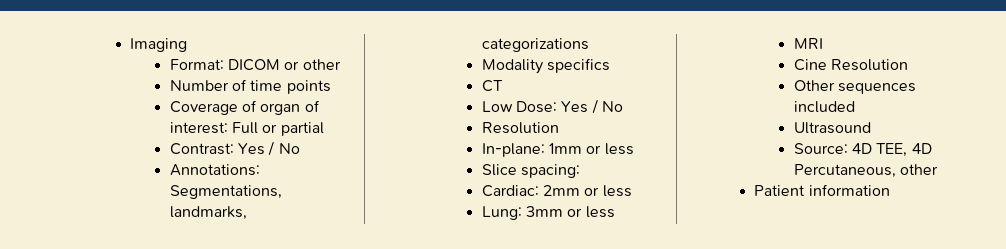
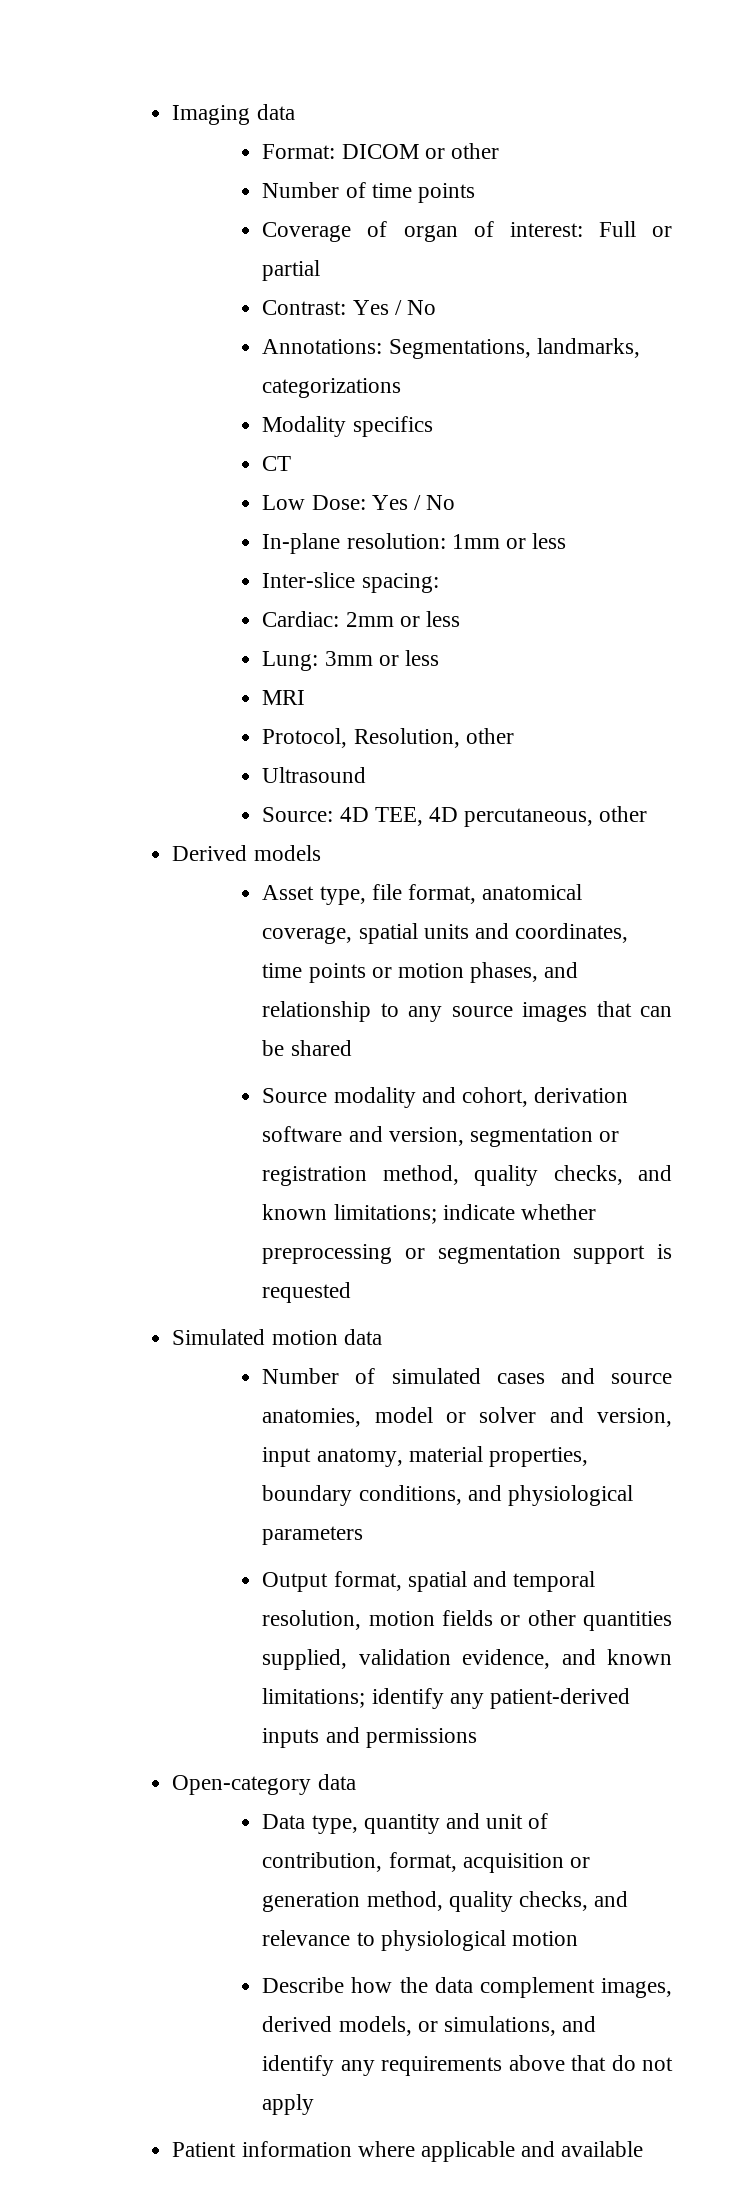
(188, 45) none -> [256,104,295,120] data
[481,122,559,134] [481,143,545,157] Resolution // In-plane: -> [262,533,446,554] In-plane resolution:
[481,164,517,176] Slice -> [262,572,356,588] Inter-slice
[793,59,909,71] [793,80,917,94] [793,101,855,113] Cine Resolution // Other sequences included -> [262,728,514,748] Protocol, Resolution, other
[793,164,939,178] [754,184,890,196] Percutaneous, other // Patient information -> [464,806,648,827] [172,845,321,861] [262,884,583,905] [262,923,629,944] [262,962,579,983] [262,1001,672,1022] [262,1040,352,1056] [262,1087,629,1108] [262,1126,620,1147] [262,1165,673,1186] [262,1204,596,1224] [262,1244,672,1264] [262,1282,352,1303] [172,1329,382,1345] [262,1368,672,1384] [262,1407,672,1427] [262,1446,588,1467] [262,1485,633,1506] [262,1526,364,1545] [262,1571,596,1592] [262,1610,672,1631] [262,1649,673,1670] [262,1688,630,1709] [262,1727,477,1748] [172,1774,356,1795] [262,1813,549,1834] [262,1852,590,1873] [262,1891,629,1912] [262,1930,578,1951] [262,1977,672,1998] [262,2016,597,2036] [262,2055,673,2076] [262,2094,315,2115] [172,2141,644,2162] percutaneous, other // Derived models // Asset type, file format, anatomical coverage, spatial units and coordinates, time points or motion phases, and relationship to any source images that can be shared // Source modality and cohort, derivation software and version, segmentation or registration method, quality checks, and known limitations; indicate whether preprocessing or segmentation support is requested // Simulated motion data // Number of simulated cases and source anatomies, model or solver and version, input anatomy, material properties, boundary conditions, and physiological parameters // Output format, spatial and temporal resolution, motion fields or other quantities supplied, validation evidence, and known limitations; identify any patient-derived inputs and permissions // Open-category data // Data type, quantity and unit of contribution, format, acquisition or generation method, quality checks, and relevance to physiological motion // Describe how the data complement images, derived models, or simulations, and identify any requirements above that do not apply // Patient information where applicable and available

